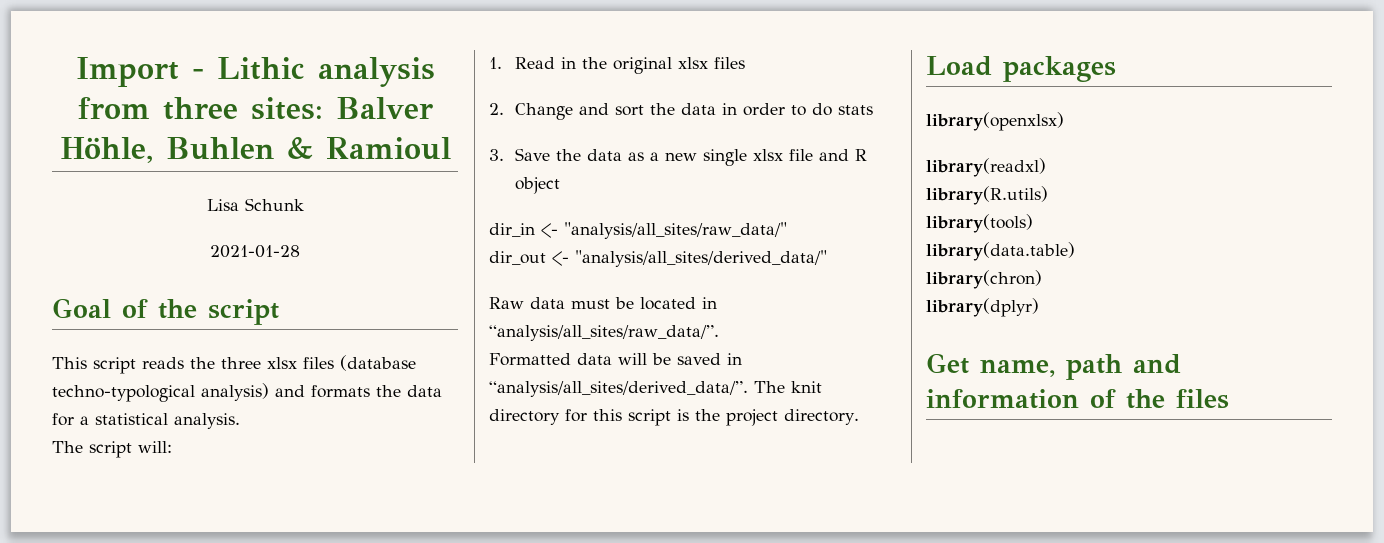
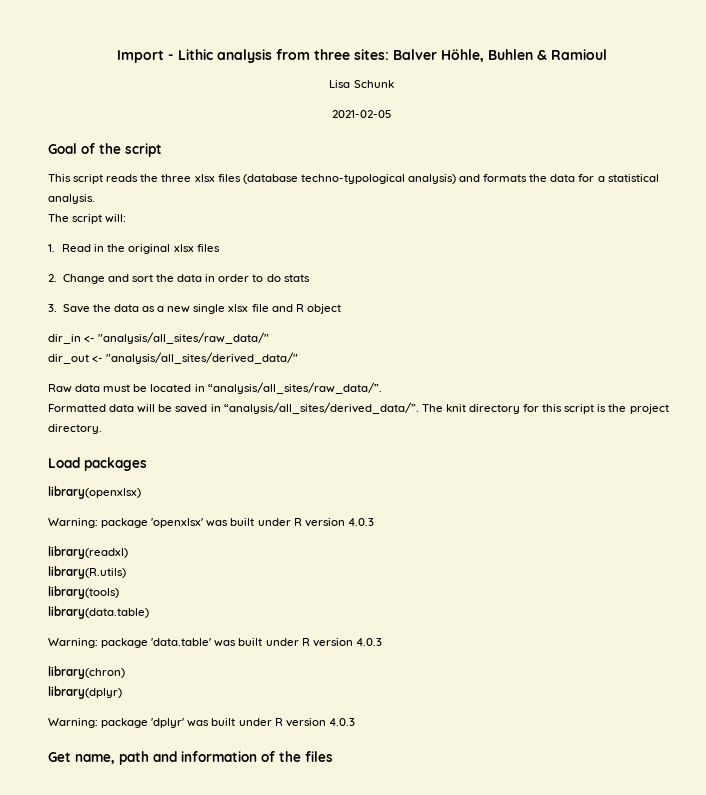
[210,245,300,258] 2021-01-28 -> [331,110,392,118] 2021-02-05
[926,158,1046,177] [926,186,1048,205] [926,214,1033,233] [926,242,1075,261] [926,270,1042,289] [926,298,1039,317] library(readxl) // library(R.utils) // library(tools) // library(data.table) // library(chron) // library(dplyr) -> [48,518,374,528] [48,546,128,559] [48,566,126,579] [48,586,119,599] [48,606,149,619] [48,638,382,648] [48,666,125,679] [48,686,122,699] [48,718,355,728] Warning: package 'openxlsx' was built under R version 4.0.3 // library(readxl) // library(R.utils) // library(tools) // library(data.table) // Warning: package 'data.table' was built under R version 4.0.3 // library(chron) // library(dplyr) // Warning: package 'dplyr' was built under R version 4.0.3

